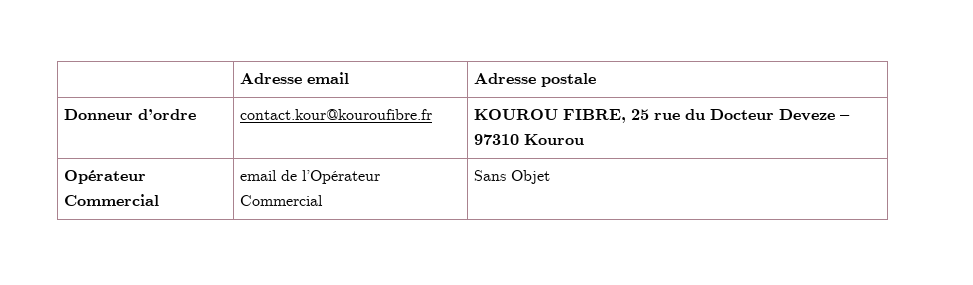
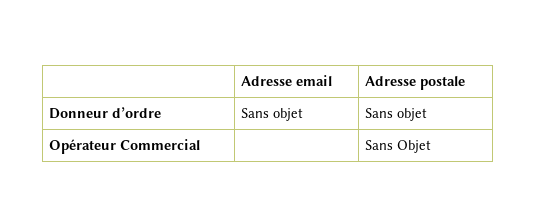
[239,109,432,120] [473,109,850,123] [473,134,584,145] [63,170,146,184] [63,194,159,206] [239,170,380,184] [239,195,323,206] contact.kour@kouroufibre.fr | KOUROU FIBRE, 25 rue du Docteur Deveze – 97310 Kourou // Opérateur Commercial | email de l’Opérateur Commercial -> [240,108,303,121] [364,108,427,121] [48,139,200,154] Sans objet | Sans objet // Opérateur Commercial |

